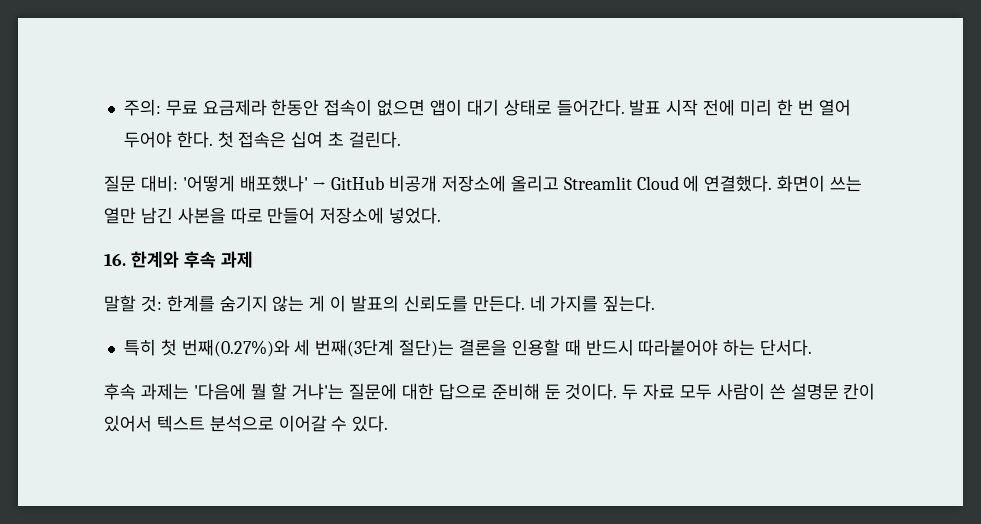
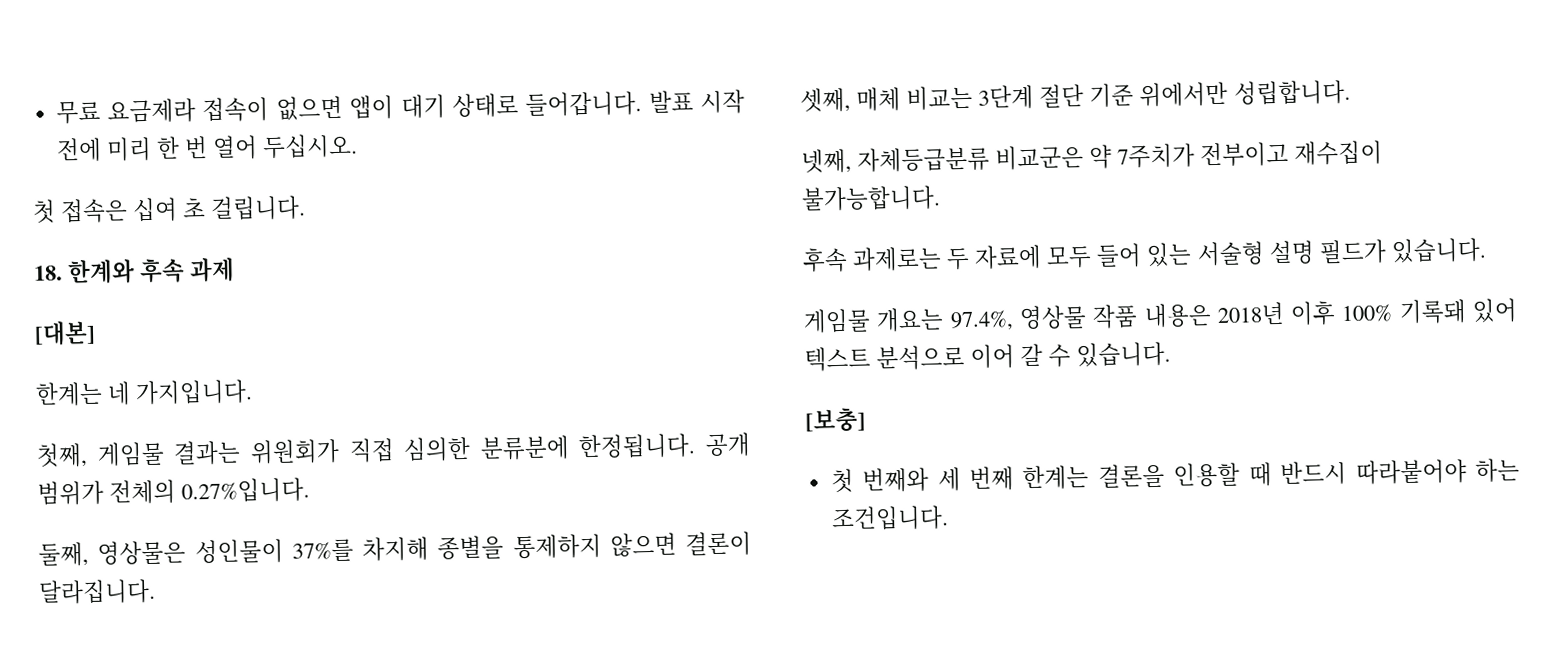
[123,99,161,116] 주의: -> (55, 112) none
[271,99,320,116] 한동안 -> (197, 111) none
[556,99,625,116] 들어간다. -> [525,91,643,117] 들어갑니다.
[123,131,213,148] 두어야 한다. -> [262,133,359,160] 두십시오. //
[348,131,401,148] [104,175,863,192] [104,207,442,224] [104,251,253,268] [104,295,656,312] [123,339,455,357] 걸린다. // 질문 대비: '어떻게 배포했나' → GitHub 비공개 저장소에 올리고 Streamlit Cloud 에 연결했다. 화면이 쓰는 열만 남긴 사본을 따로 만들어 저장소에 넣었다. // 16. 한계와 후속 과제 // 말할 것: 한계를 숨기지 않는 게 이 발표의 신뢰도를 만든다. 네 가지를 짚는다. // 특히 첫 번째(0.27%)와 세 번째(3단계 절단)는 -> [210,195,307,221] [33,257,236,285] [34,320,96,346] [35,379,254,407] [36,432,751,468] [37,477,311,506] [38,531,752,567] [38,578,156,605] [800,79,1351,113] [801,140,1384,174] [801,185,941,212] [802,237,1487,273] [803,298,1518,334] [804,341,1172,372] [805,407,866,432] [830,465,1090,494] 걸립니다. // 18. 한계와 후속 과제 // [대본] // 한계는 네 가지입니다. // 첫째, 게임물 결과는 위원회가 직접 심의한 분류분에 한정됩니다. 공개 범위가 전체의 0.27%입니다. // 둘째, 영상물은 성인물이 37%를 차지해 종별을 통제하지 않으면 결론이 달라집니다. // 셋째, 매체 비교는 3단계 절단 기준 위에서만 성립합니다. // 넷째, 자체등급분류 비교군은 약 7주치가 전부이고 재수집이 불가능합니다. // 후속 과제로는 두 자료에 모두 들어 있는 서술형 설명 필드가 있습니다. // 게임물 개요는 97.4%, 영상물 작품 내용은 2018년 이후 100% 기록돼 있어 텍스트 분석으로 이어 갈 수 있습니다. // [보충] // 첫 번째와 세 번째 한계는
[760,339,813,356] [104,383,876,400] [104,415,389,432] 단서다. // 후속 과제는 '다음에 뭘 할 거냐'는 질문에 대한 답으로 준비해 둔 것이다. 두 자료 모두 사람이 쓴 설명문 칸이 있어서 텍스트 분석으로 이어갈 수 있다. -> [830,505,949,532] 조건입니다.

